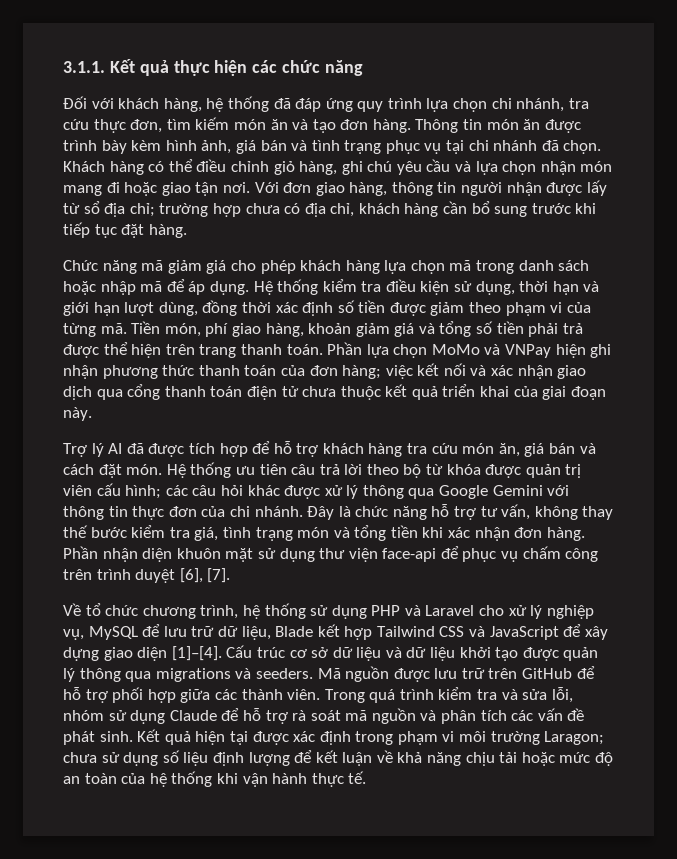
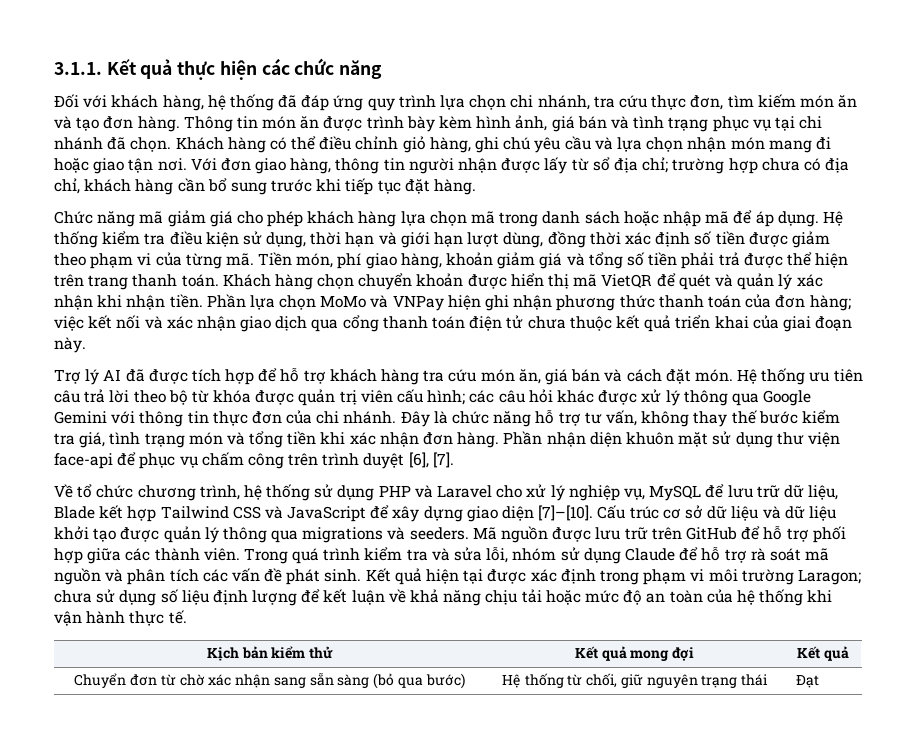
(323, 349) none -> [222,273,823,290] [54,294,203,310] Khách hàng chọn chuyển khoản được hiển thị mã VietQR để quét và quản lý xác nhận khi nhận tiền.
[171,646,222,661] [1]–[4]. -> [538,505,594,521] [7]–[10].
(367, 777) none -> [206,646,334,661] [574,646,695,661] [797,646,849,661] [74,673,465,689] [501,673,769,688] [795,675,819,688] // Kịch bản kiểm thử | Kết quả mong đợi | Kết quả // Chuyển đơn từ chờ xác nhận sang sẵn sàng (bỏ qua bước) | Hệ thống từ chối, giữ nguyên trạng thái | Đạt

